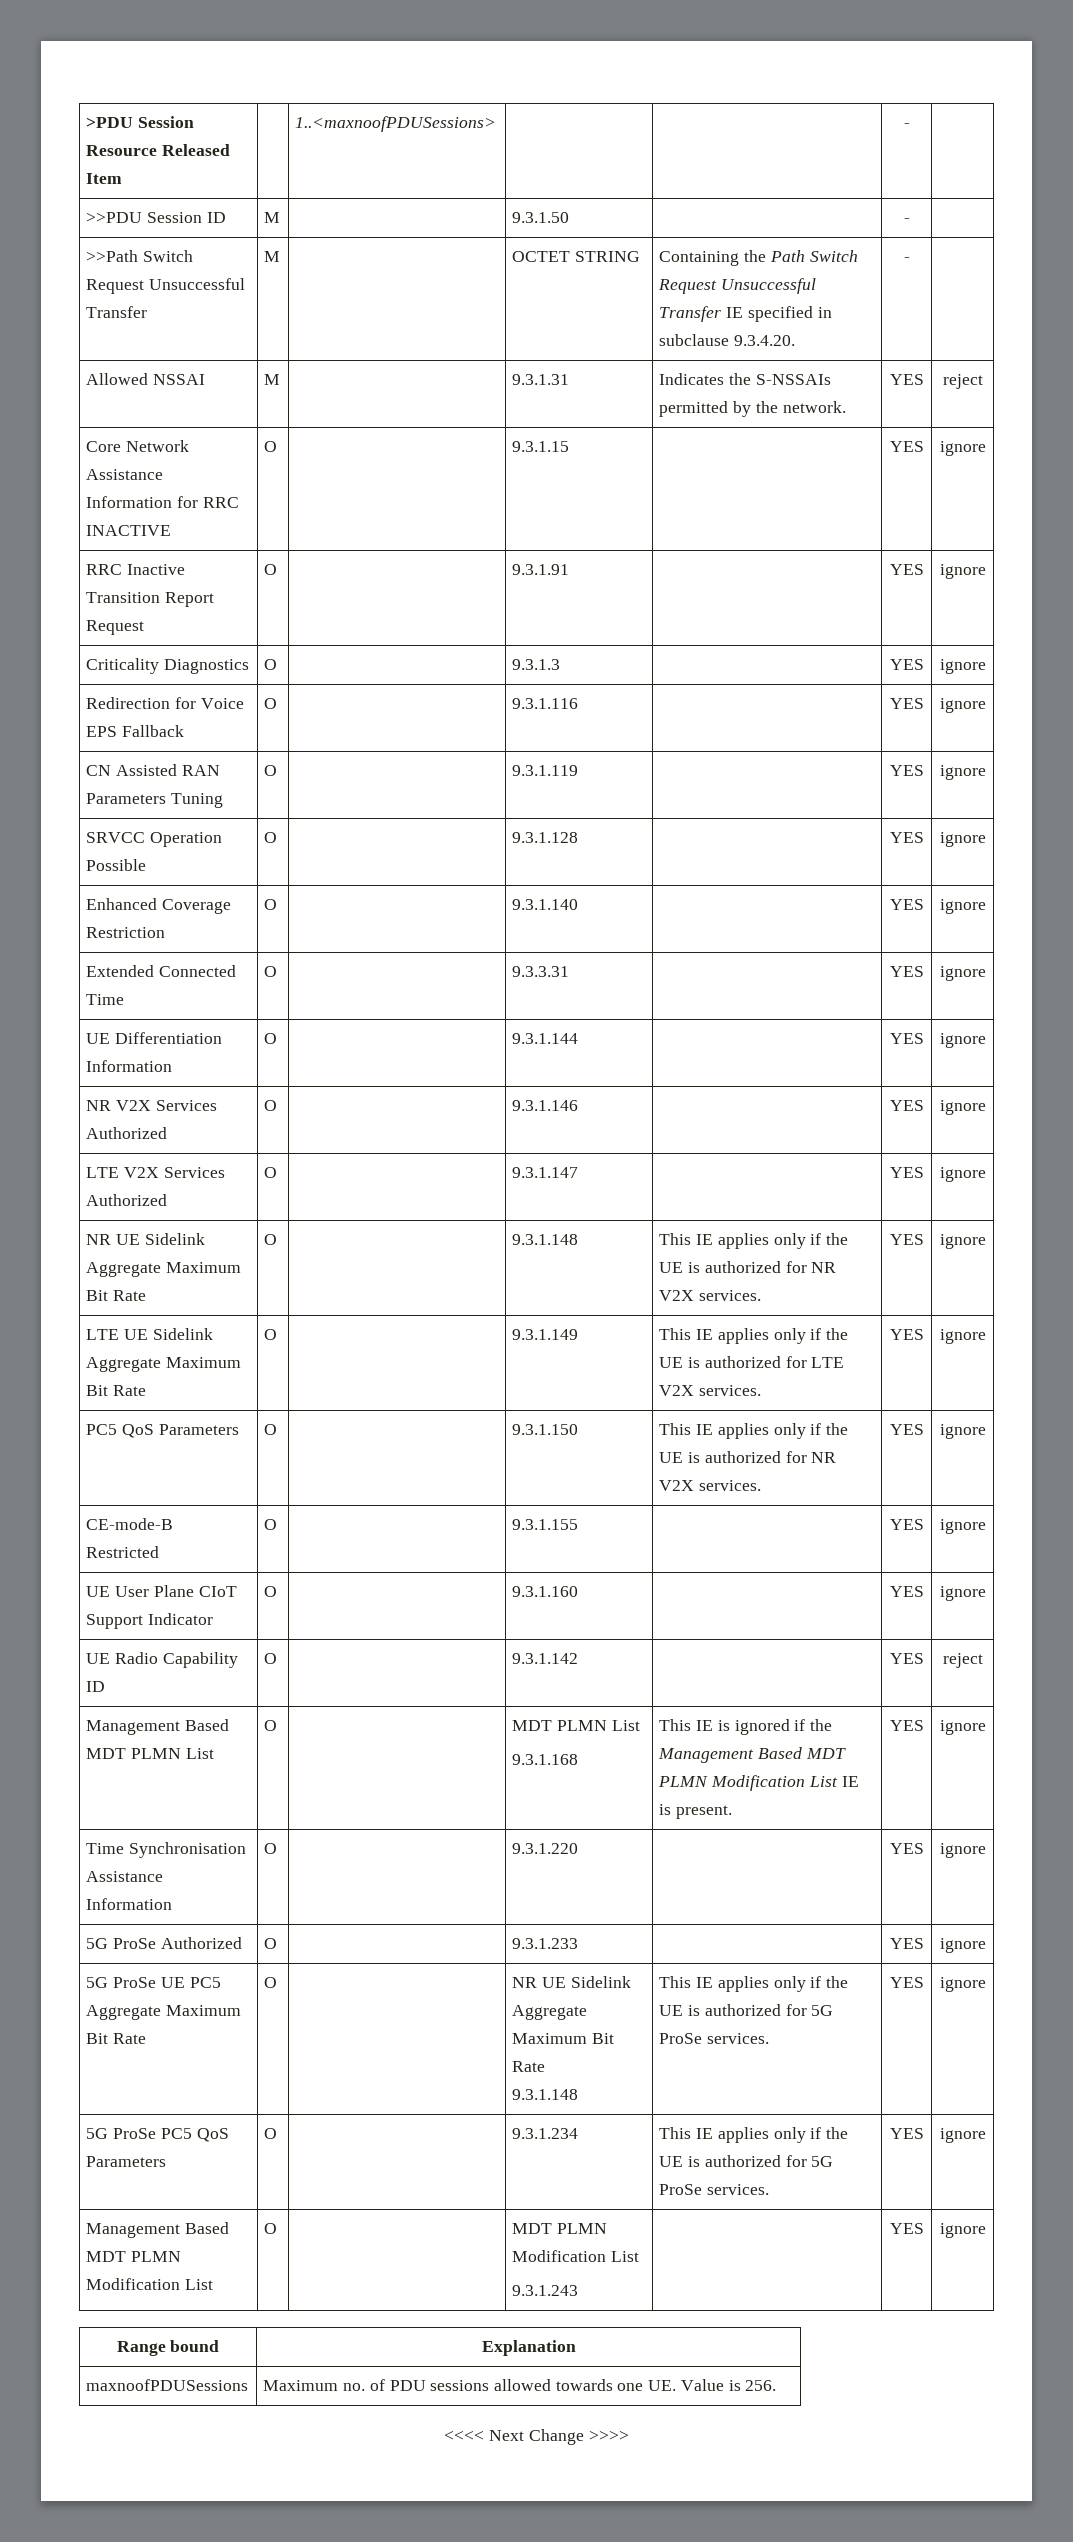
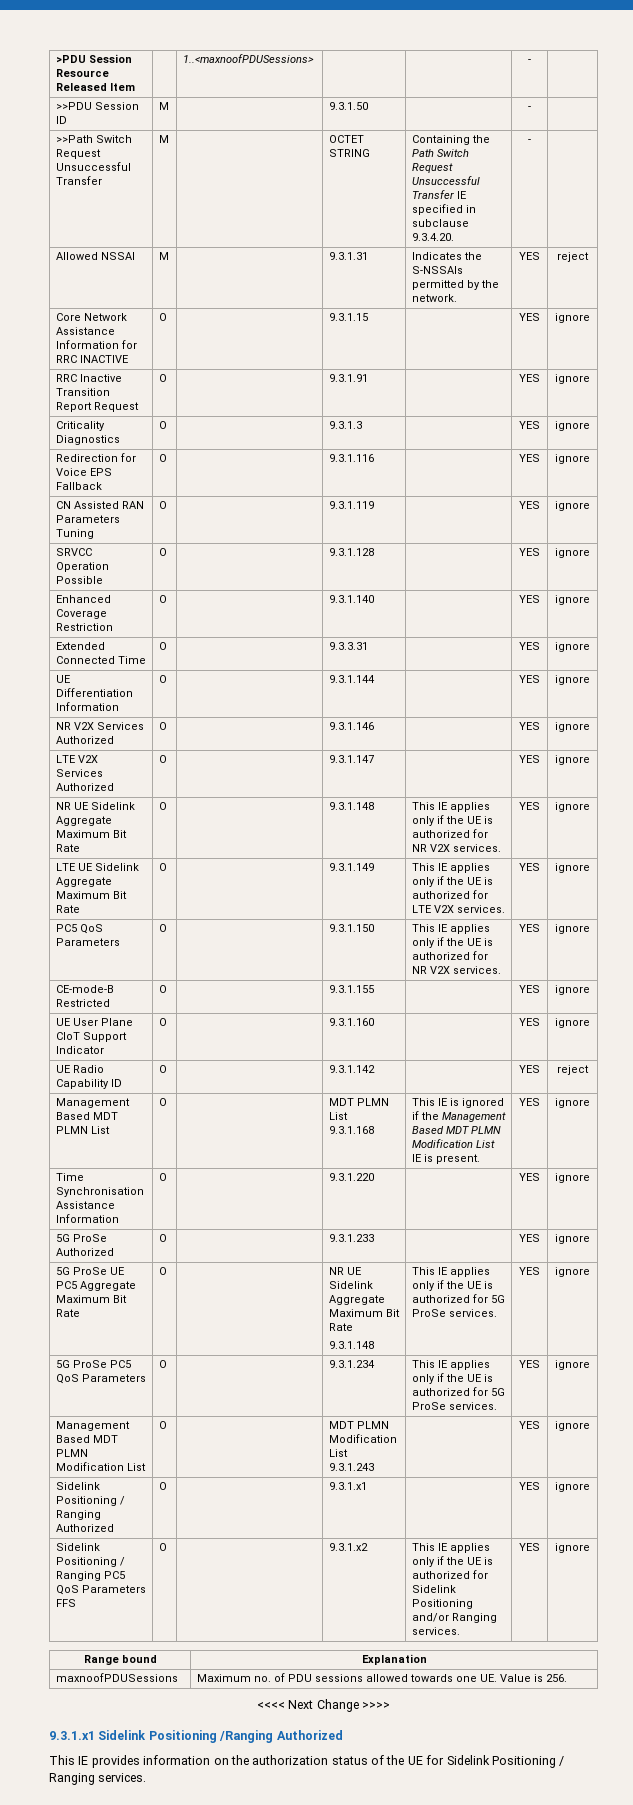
(986, 2230) none -> [55,1482,100,1490] [55,1496,125,1506] [55,1510,101,1520] [55,1524,114,1532] [158,1482,167,1490] [328,1482,367,1490] [519,1482,540,1490] [555,1482,590,1492] [55,1543,100,1551] [55,1557,125,1567] [55,1571,125,1581] [55,1585,146,1595] [55,1599,76,1607] [158,1543,167,1551] [328,1543,368,1551] [411,1543,490,1553] [411,1556,493,1567] [411,1570,488,1579] [411,1585,456,1593] [411,1599,473,1609] [411,1613,497,1623] [411,1627,460,1635] [519,1543,540,1551] [555,1543,590,1553] // Sidelink Positioning / Ranging Authorized | O | | 9.3.1.x1 | | YES | ignore // Sidelink Positioning / Ranging PC5 QoS Parameters FFS | O | | 9.3.1.x2 | This IE applies only if the UE is authorized for Sidelink Positioning and/or Ranging services. | YES | ignore
(629, 2435) none -> [49,1730,343,1743] [49,1755,565,1768] [49,1773,147,1785] // 9.3.1.x1 Sidelink Positioning /Ranging Authorized // This IE provides information on the authorization status of the UE for Sidelink Positioning / Ranging services.

